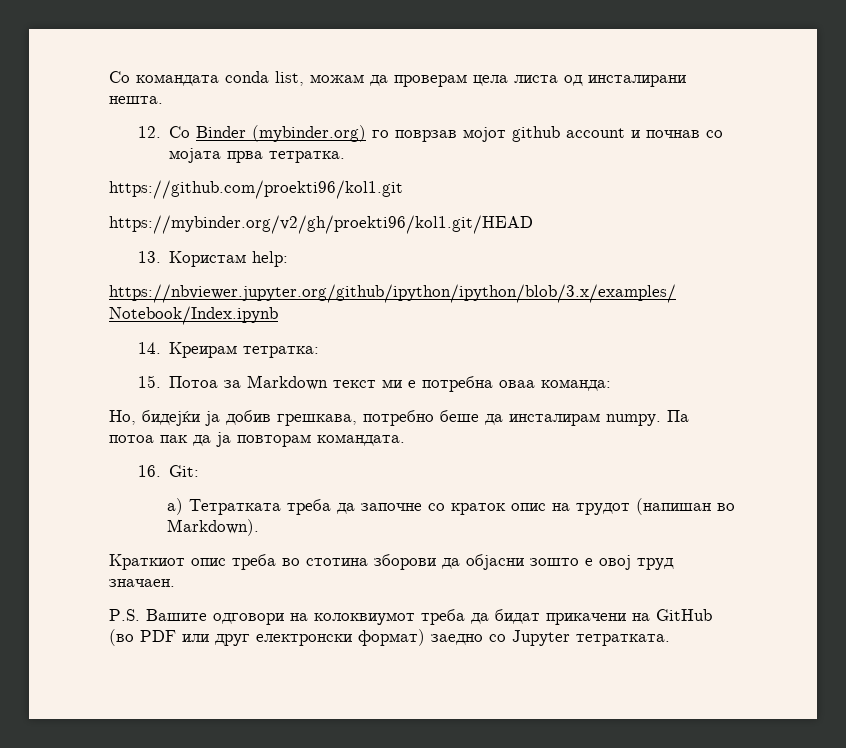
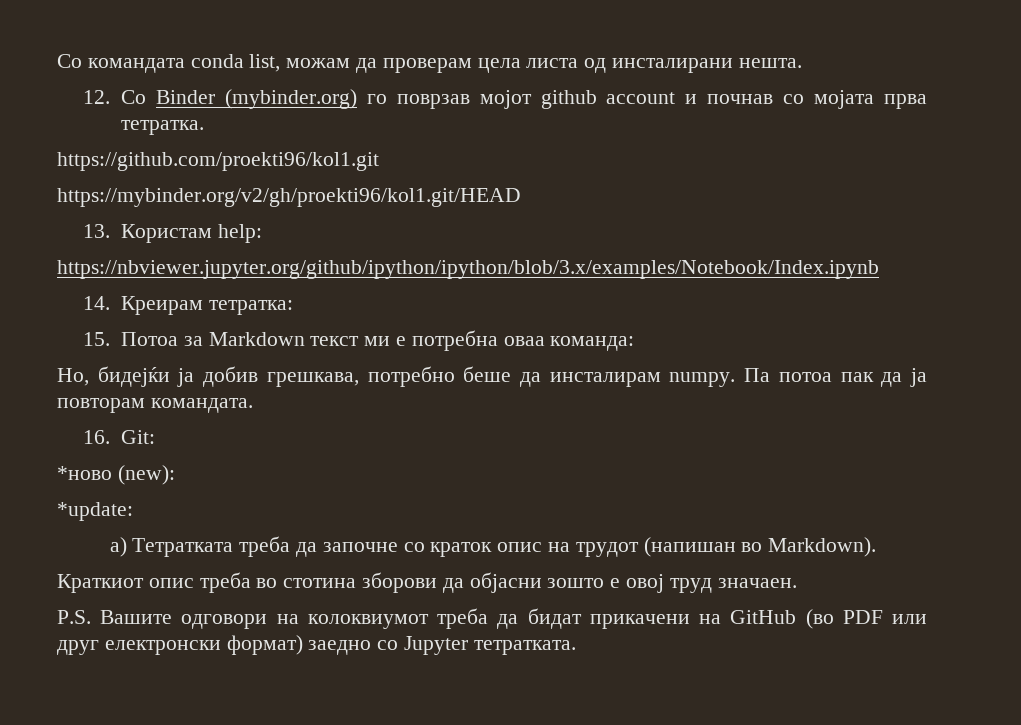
(200, 471) none -> [57,465,175,485] [57,502,133,521] // *ново (new): // *update:

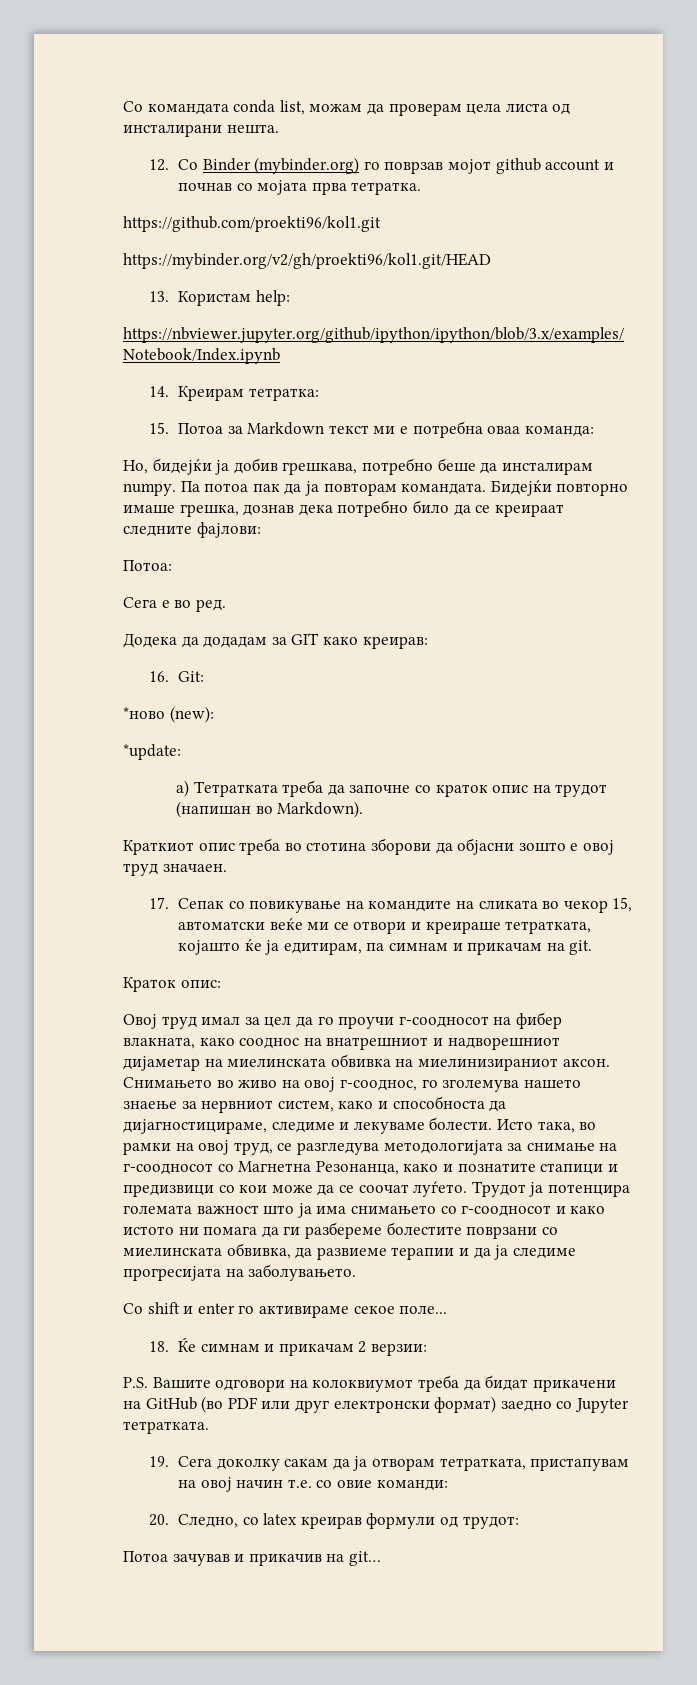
(253, 405) none -> [490,480,629,496] [123,500,564,517] [123,522,261,538] [123,560,172,571] [123,597,226,612] [123,633,428,649] Бидејќи повторно имаше грешка, дознав дека потребно било да се креираат следните фајлови: // Потоа: // Сега е во ред. // Додека да додадам за GIT како креирав:
(797, 583) none -> [149,897,633,913] [177,918,592,934] [177,939,593,955] [123,977,221,992] [123,1012,562,1029] [123,1037,560,1050] [123,1054,610,1071] [123,1077,581,1092] [123,1096,507,1113] [123,1117,597,1134] [123,1140,618,1155] [123,1161,618,1175] [123,1181,630,1197] [123,1203,606,1218] [123,1222,558,1239] [123,1243,576,1260] [123,1264,357,1281] [123,1302,448,1318] [149,1337,427,1356] // 17. Сепак со повикување на командите на сликата во чекор 15, автоматски веќе ми се отвори и креираше тетратката, којашто ќе ја едитирам, па симнам и прикачам на git. // Краток опис: // Овој труд имал за цел да го проучи г-соодносот на фибер влакната, како сооднос на внатрешниот и надворешниот дијаметар на миелинската обвивка на миелинизираниот аксон. Снимањето во живо на овој г-сооднос, го зголемува нашето знаење за нервниот систем, како и способноста да дијагностицираме, следиме и лекуваме болести. Исто така, во рамки на овој труд, се разгледува методологијата за снимање на г-соодносот со Магнетна Резонанца, како и познатите стапици и предизвици со кои може да се соочат луѓето. Трудот ја потенцира големата важност што ја има снимањето со г-соодносот и како истото ни помага да ги разбереме болестите поврзани со миелинската обвивка, да развиеме терапии и да ја следиме прогресијата на заболувањето. // Со shift и enter го активираме секое поле... // 18. Ќе симнам и прикачам 2 верзии:
(576, 647) none -> [149,1456,630,1471] [177,1477,448,1492] [149,1513,519,1529] [123,1551,381,1566] // 19. Сега доколку сакам да ја отворам тетратката, пристапувам на овој начин т.е. со овие команди: // 20. Следно, со latex креирав формули од трудот: // Потоа зачував и прикачив на git…

